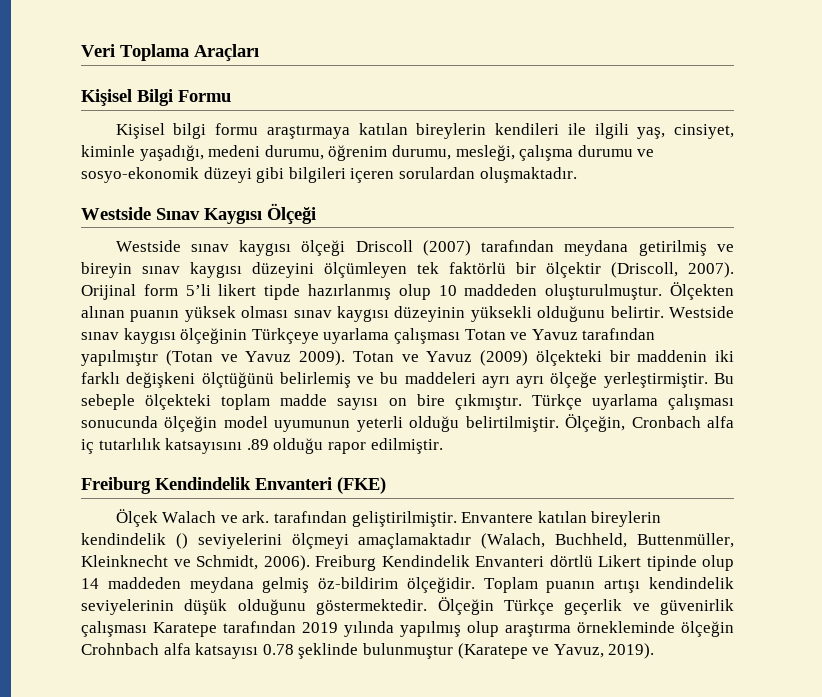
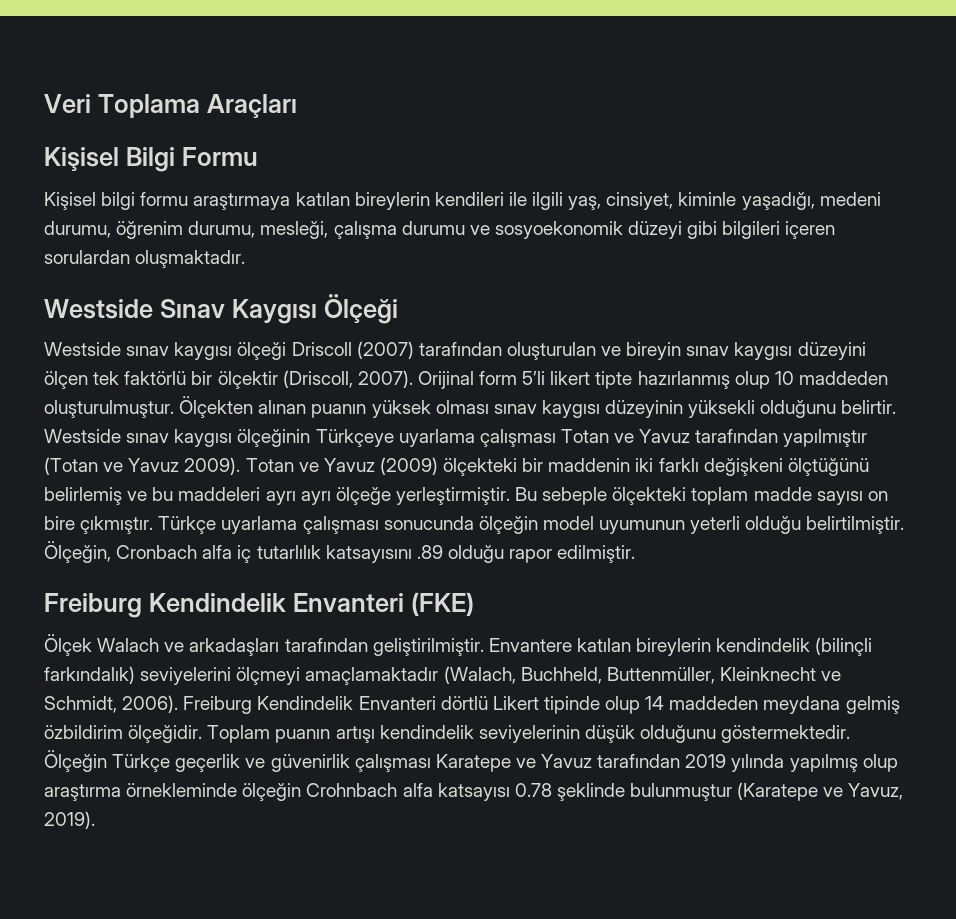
[81,167,199,183] sosyo-ekonomik -> [494,221,623,239] sosyoekonomik
[564,240,707,256] meydana getirilmiş -> [506,342,596,360] oluşturulan
[324,262,407,278] ölçümleyen -> [44,371,88,389] ölçen
[264,284,301,300] tipde -> [595,371,633,389] tipte
[242,511,270,523] ark. -> [189,638,280,656] arkadaşları
[175,533,188,549] () -> [815,637,873,656] [44,666,135,684] (bilinçli farkındalık)
[318,577,399,589] öz-bildirim -> [44,725,123,739] özbildirim
(217, 629) none -> [515,754,593,768] ve Yavuz

